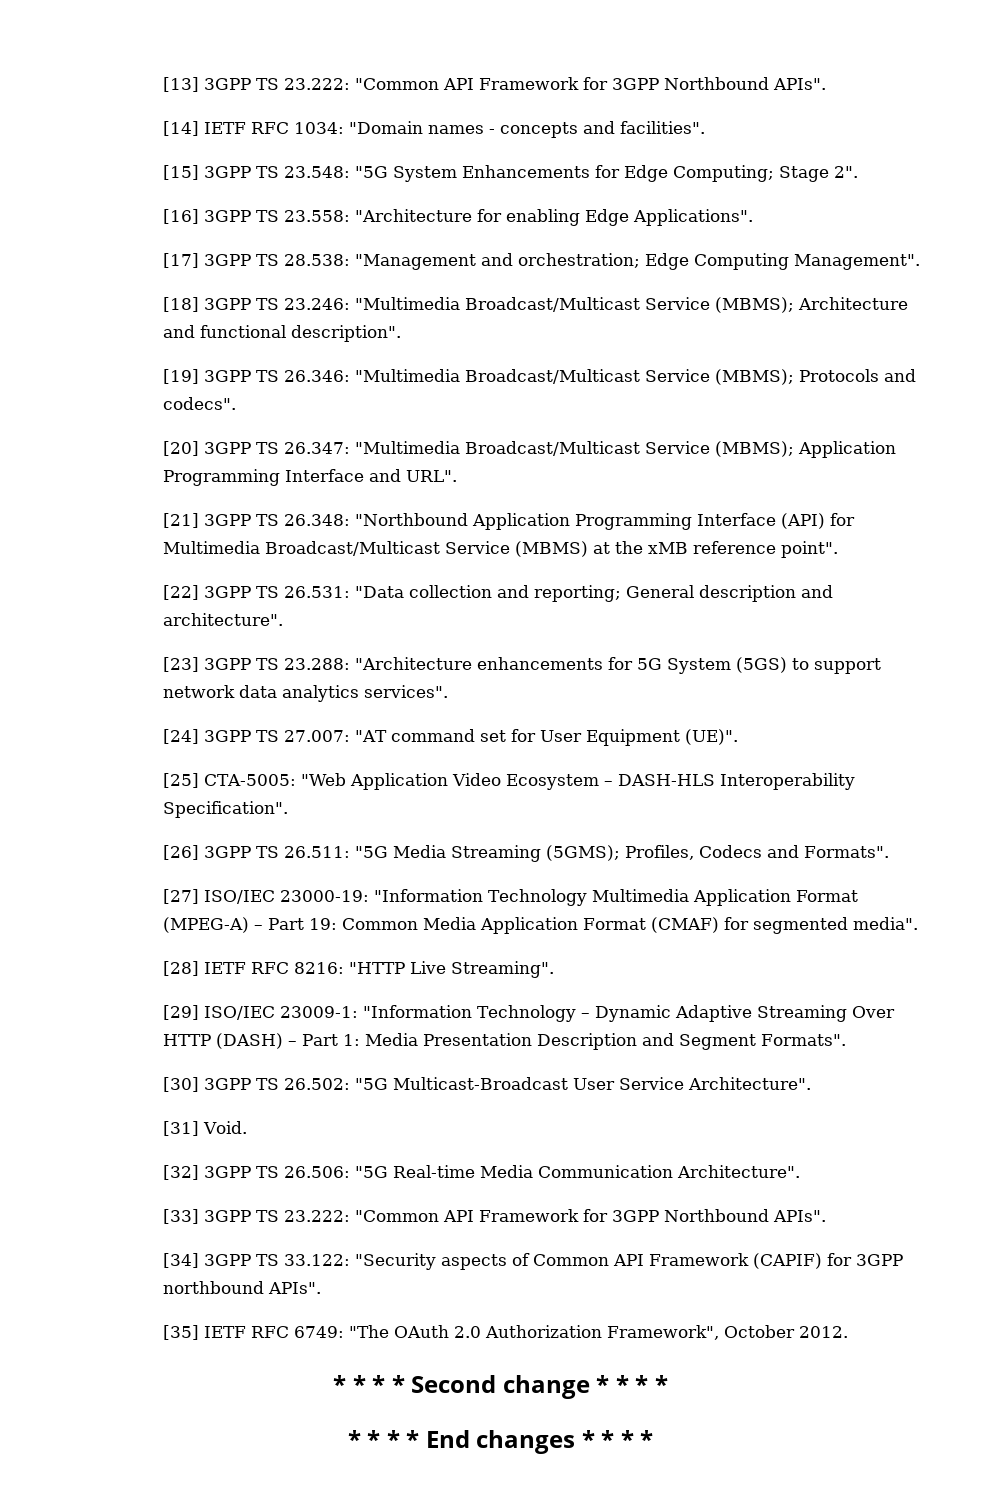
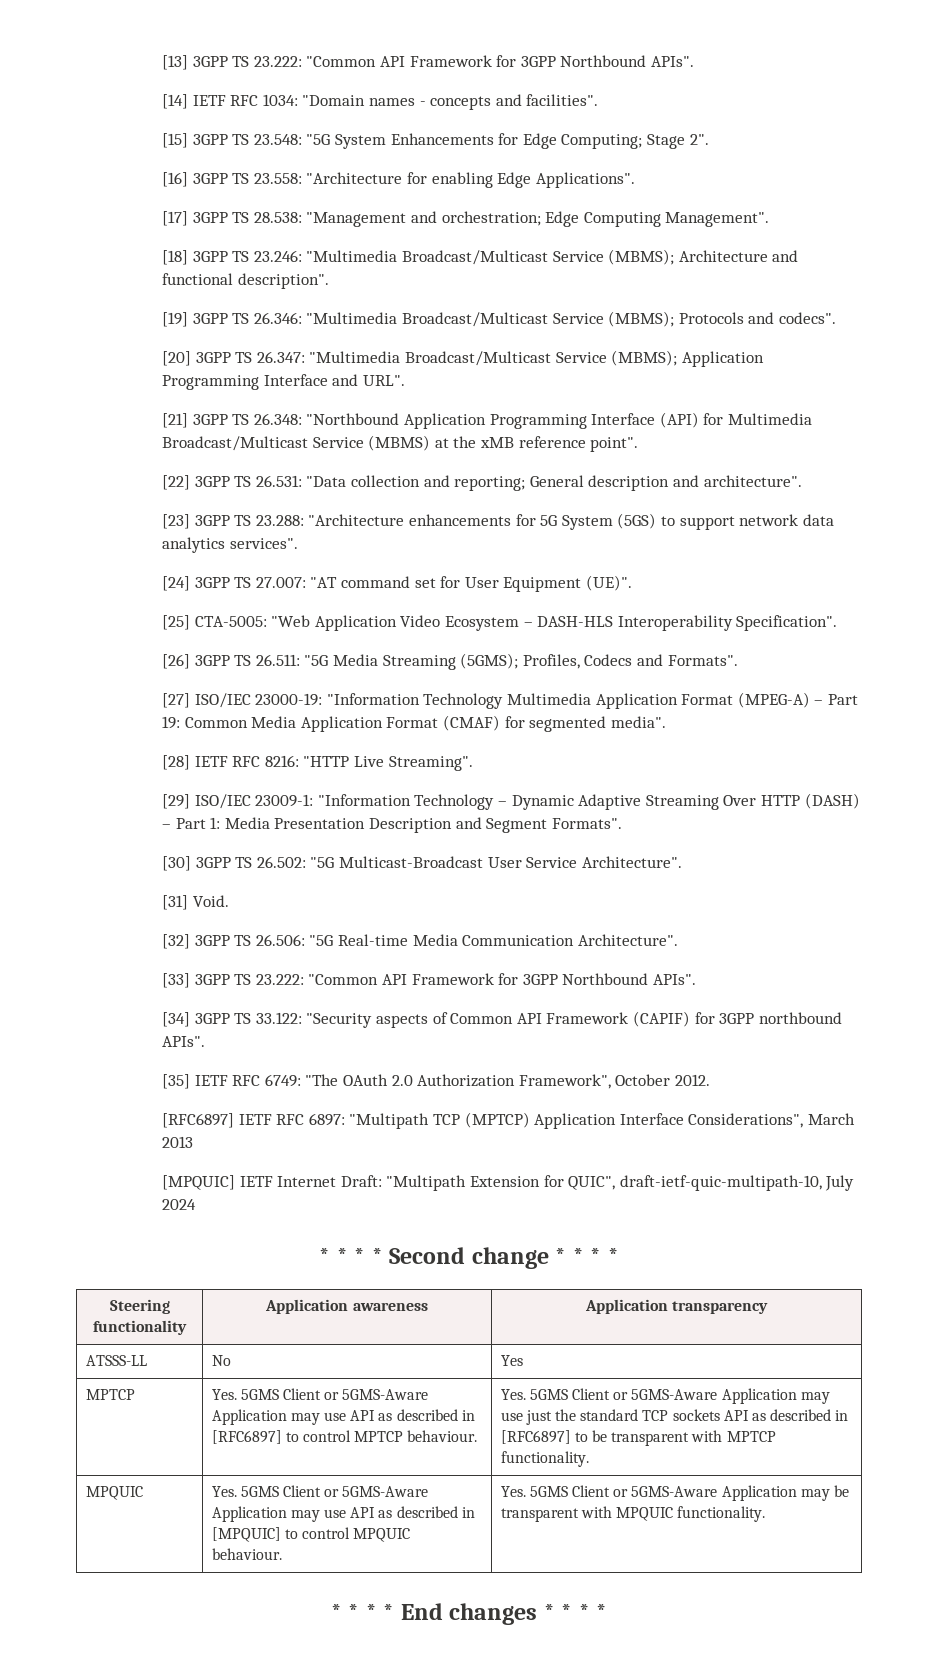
(848, 1332) none -> [162,1112,855,1129] [162,1136,194,1148] [162,1175,855,1191] [162,1199,197,1210] // [RFC6897] IETF RFC 6897: "Multipath TCP (MPTCP) Application Interface Considerations", March 2013 // [MPQUIC] IETF Internet Draft: "Multipath Extension for QUIC", draft-ietf-quic-multipath-10, July 2024
(668, 1384) none -> [109,1299,170,1314] [93,1320,187,1335] [265,1299,428,1314] [584,1299,769,1314] [85,1355,147,1366] [211,1355,231,1366] [500,1355,523,1366] [85,1389,135,1400] [211,1388,429,1400] [211,1409,475,1425] [211,1430,478,1444] [500,1388,830,1404] [500,1409,849,1425] [500,1430,776,1446] [500,1451,589,1467] [85,1486,143,1500] [211,1485,429,1497] [211,1506,475,1522] [211,1527,411,1542] [211,1548,282,1560] [500,1485,849,1501] [500,1506,766,1522] // Steering functionality | Application awareness | Application transparency // ATSSS-LL | No | Yes // MPTCP | Yes. 5GMS Client or 5GMS-Aware Application may use API as described in [RFC6897] to control MPTCP behaviour. | Yes. 5GMS Client or 5GMS-Aware Application may use just the standard TCP sockets API as described in [RFC6897] to be transparent with MPTCP functionality. // MPQUIC | Yes. 5GMS Client or 5GMS-Aware Application may use API as described in [MPQUIC] to control MPQUIC behaviour. | Yes. 5GMS Client or 5GMS-Aware Application may be transparent with MPQUIC functionality.

